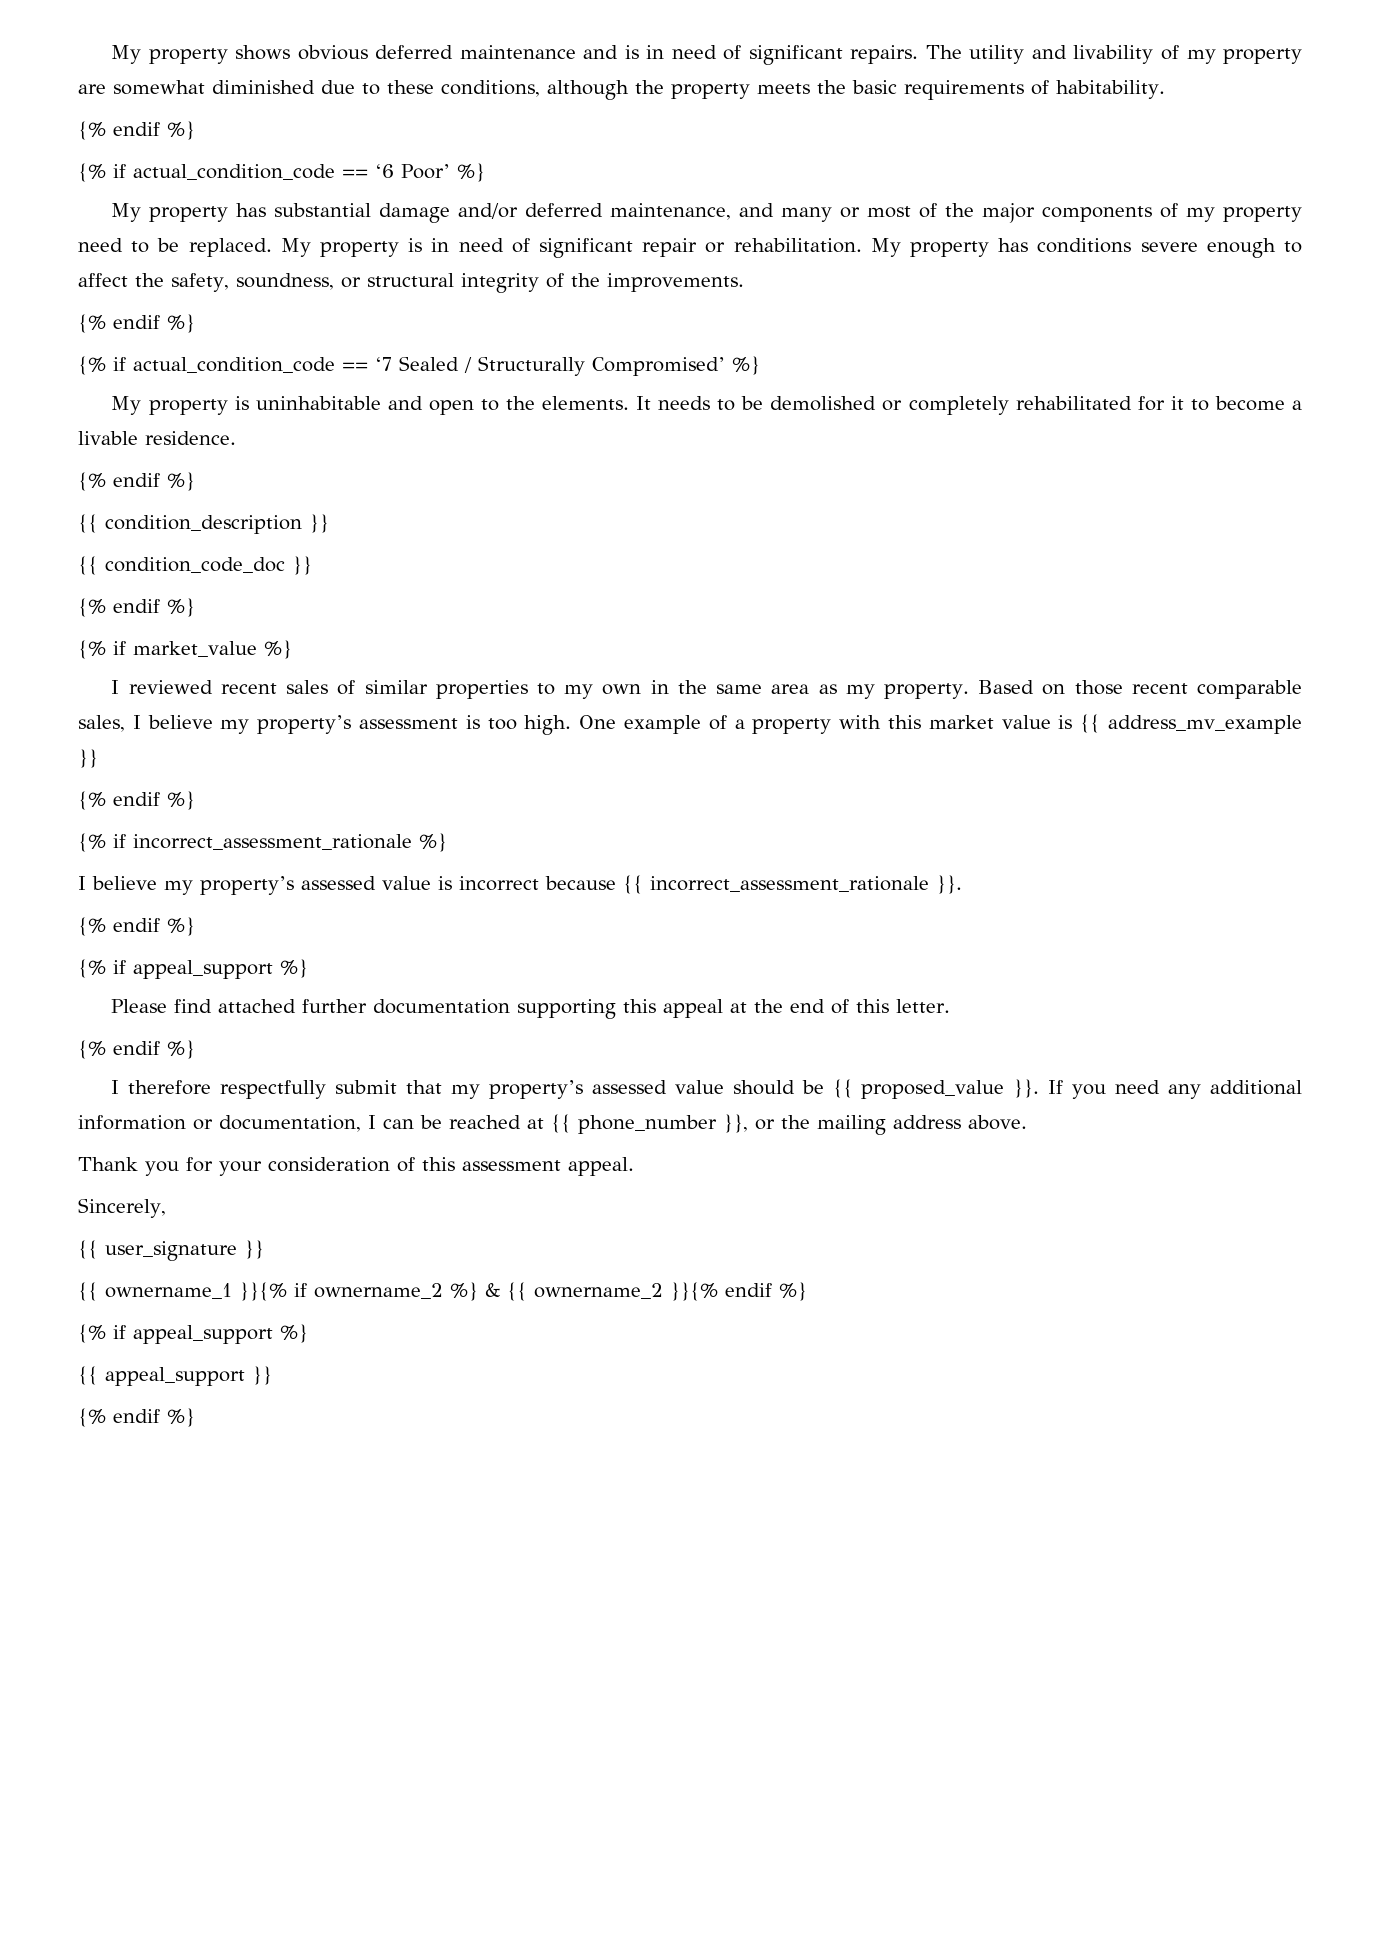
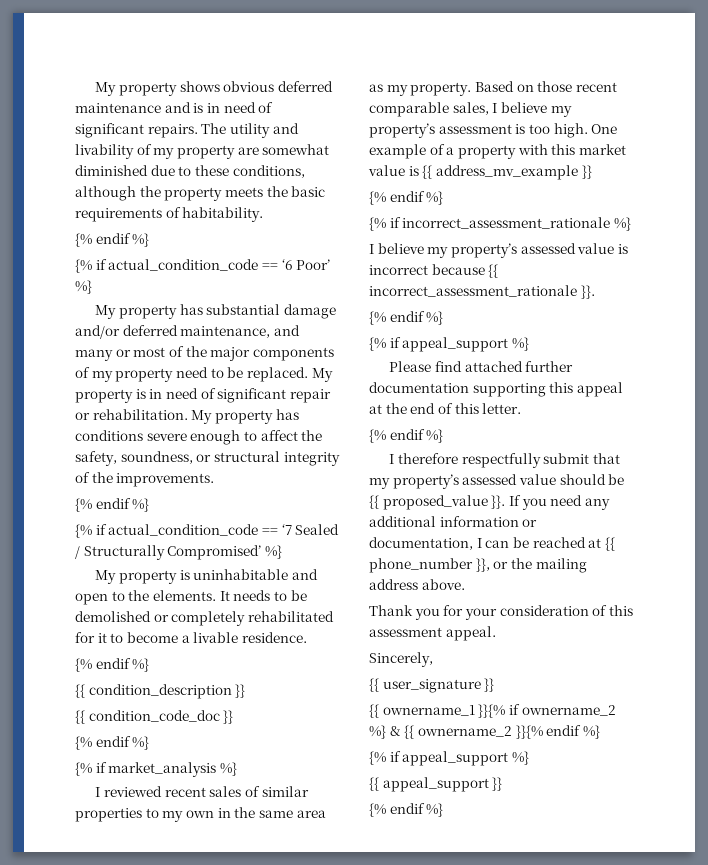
[133,641,257,657] market_value -> [108,762,217,777] market_analysis

